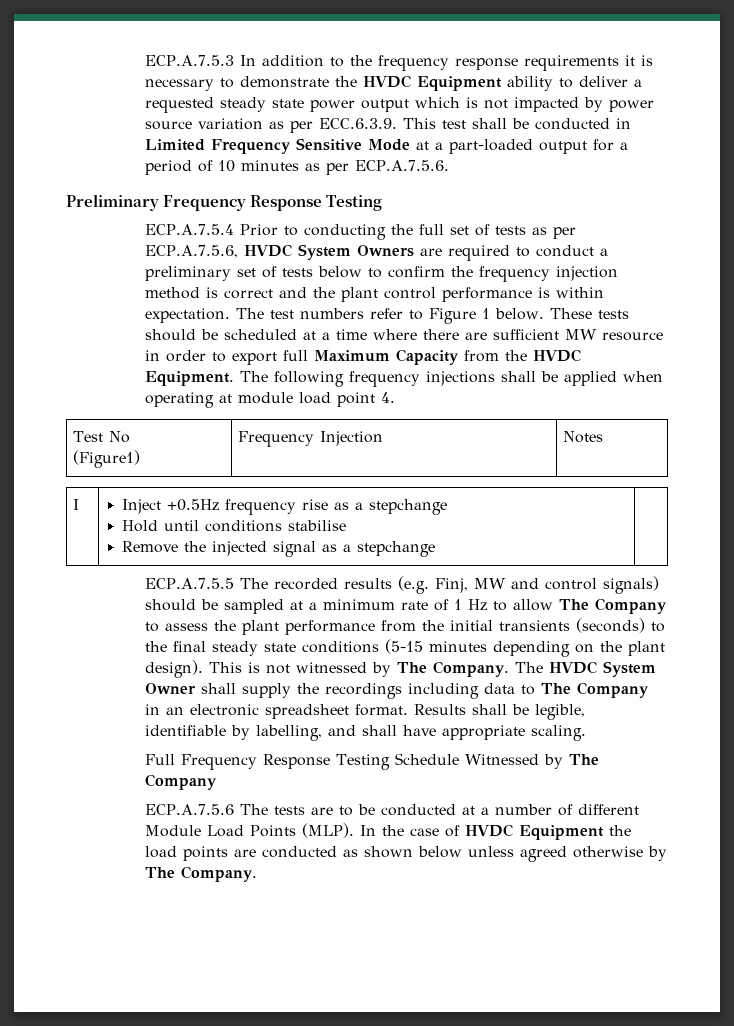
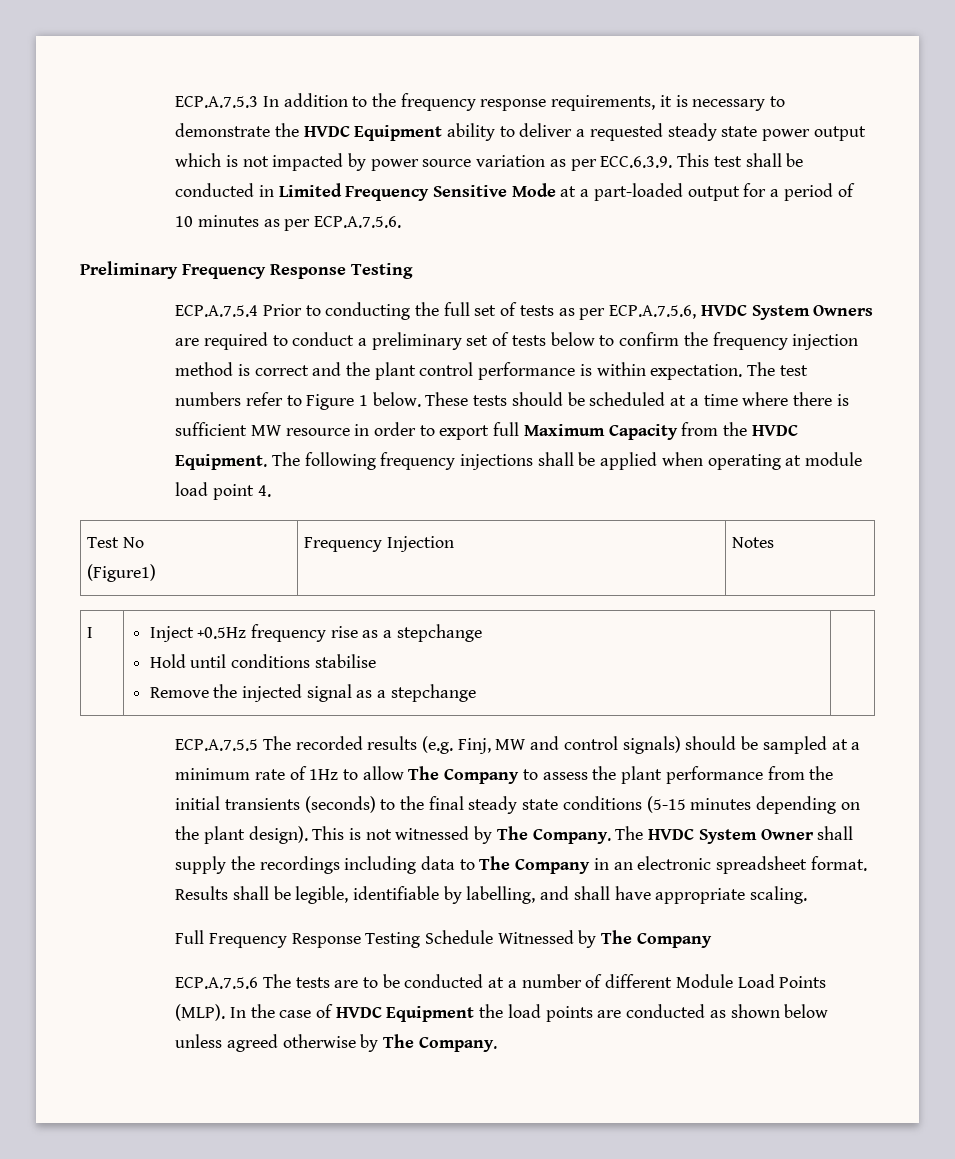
[523,55,619,71] requirements -> [551,95,656,111] requirements,
[464,332,487,340] are -> [836,394,849,406] is
[453,599,487,611] 1 Hz -> [309,769,339,780] 1Hz

